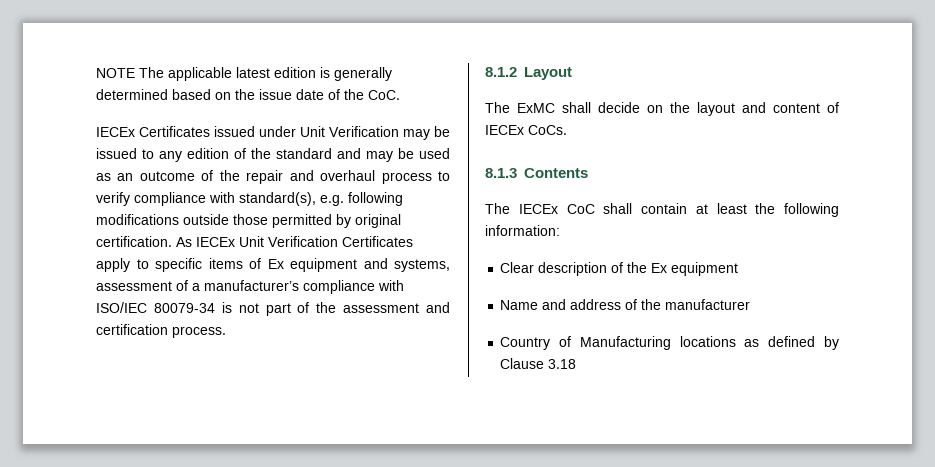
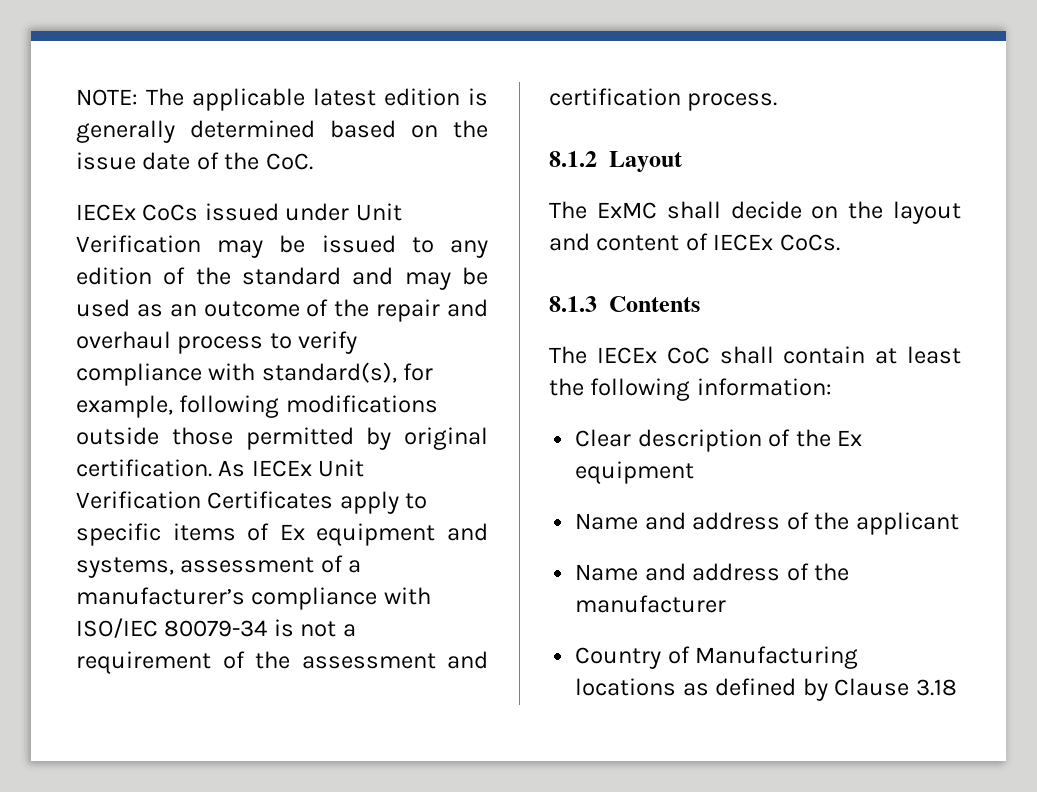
[96,68,135,78] NOTE -> [76,89,138,106] NOTE:
[139,126,210,137] Certificates -> [142,204,199,221] CoCs
[320,195,344,206] e.g. -> [403,363,434,381] [76,395,173,418] for example,
[265,303,291,316] part -> [342,624,356,637] [76,651,211,674] a requirement
(739, 269) none -> [575,512,959,535] // Name and address of the applicant

